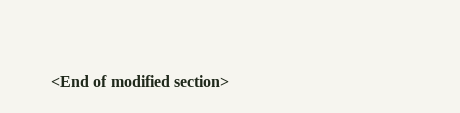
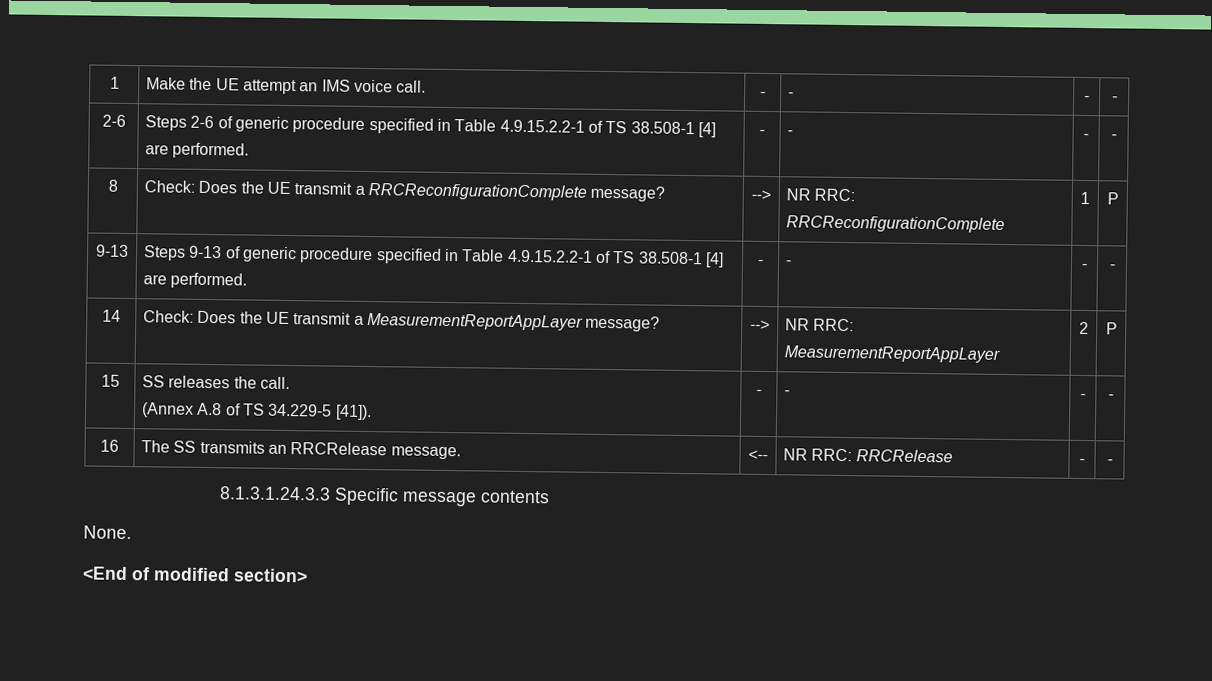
(51, 81) none -> [109,76,120,89] [146,77,427,95] [760,91,766,97] [788,92,795,98] [1084,95,1090,102] [1111,96,1118,102] [101,114,126,127] [145,115,717,138] [145,142,250,159] [759,129,765,135] [787,130,794,136] [1083,133,1089,140] [1110,134,1117,140] [107,179,118,192] [144,180,666,202] [751,189,771,201] [786,188,856,202] [786,215,1006,234] [1080,191,1090,205] [1106,192,1119,205] [96,244,129,257] [143,245,725,268] [143,272,248,289] [757,259,764,265] [785,260,793,266] [1081,263,1087,270] [1108,264,1115,270] [102,309,121,322] [143,310,661,332] [750,319,770,331] [785,318,855,332] [784,345,1001,363] [1079,321,1089,335] [1105,322,1118,335] [101,374,120,387] [142,375,291,390] [141,402,372,421] [756,389,762,395] [784,390,791,396] [1080,393,1086,400] [1107,394,1114,400] [100,439,119,452] [141,440,461,460] [748,449,768,461] [783,448,953,463] [1079,458,1085,465] [1106,459,1113,465] [218,486,550,507] [83,525,132,540] 1 | Make the UE attempt an IMS voice call. | - | - | - | - // 2-6 | Steps 2-6 of generic procedure specified in Table 4.9.15.2.2-1 of TS 38.508-1 [4] are performed. | - | - | - | - // 8 | Check: Does the UE transmit a RRCReconfigurationComplete message? | --> | NR RRC: RRCReconfigurationComplete | 1 | P // 9-13 | Steps 9-13 of generic procedure specified in Table 4.9.15.2.2-1 of TS 38.508-1 [4] are performed. | - | - | - | - // 14 | Check: Does the UE transmit a MeasurementReportAppLayer message? | --> | NR RRC: MeasurementReportAppLayer | 2 | P // 15 | SS releases the call. // (Annex A.8 of TS 34.229-5 [41]). | - | - | - | - // 16 | The SS transmits an RRCRelease message. | <-- | NR RRC: RRCRelease | - | - // 8.1.3.1.24.3.3 Specific message contents // None. //

